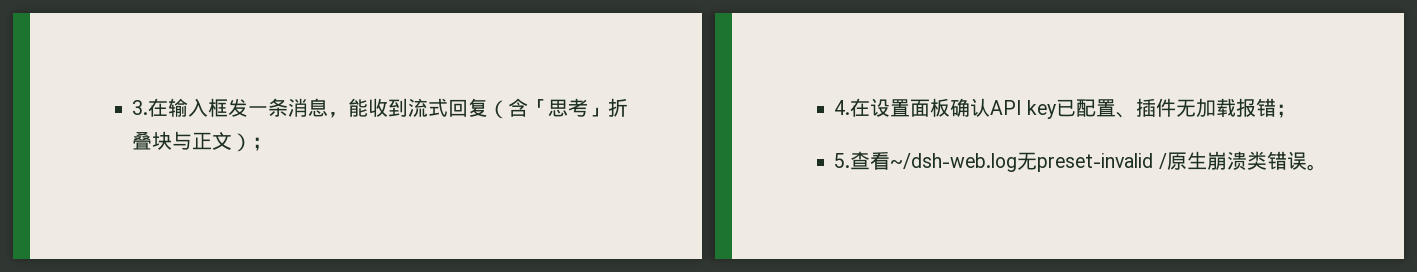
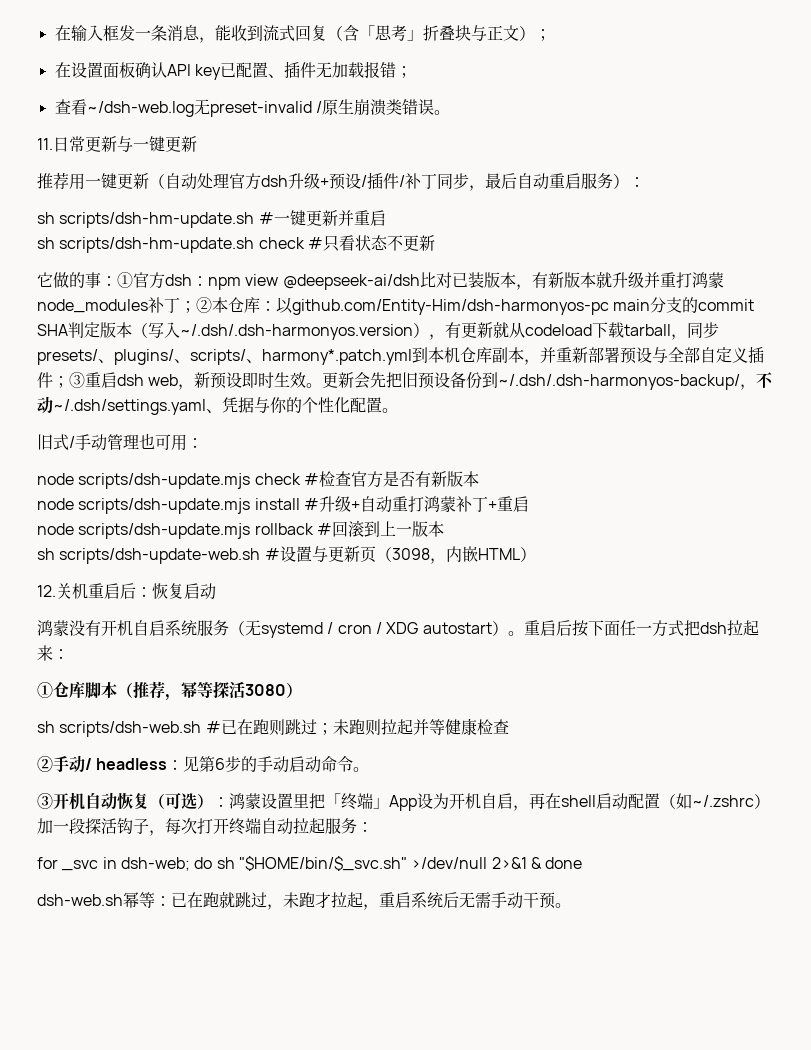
[132,100,149,115] 3. -> (54, 33) none
[834,100,851,115] 4. -> (551, 35) none
[834,153,851,168] 5. -> (412, 72) none
(1327, 167) none -> [37,136,197,152] [37,172,645,191] [37,210,386,228] [37,235,435,253] [37,272,724,290] [37,297,755,315] [37,322,719,340] [37,346,764,365] [37,372,774,390] [37,396,398,415] [37,433,203,451] [37,471,479,489] [37,496,529,514] [37,520,444,539] [37,546,536,564] [37,583,216,600] [37,620,759,638] [37,645,69,661] [37,681,302,701] [37,718,509,737] [37,755,370,773] [37,792,770,811] [37,818,373,836] [37,856,583,871] [37,892,571,910] // 11.日常更新与一键更新 // 推荐用一键更新（自动处理官方dsh升级+预设/插件/补丁同步，最后自动重启服务）： // sh scripts/dsh-hm-update.sh #一键更新并重启 // sh scripts/dsh-hm-update.sh check #只看状态不更新 // 它做的事：①官方dsh：npm view @deepseek-ai/dsh比对已装版本，有新版本就升级并重打鸿蒙node_modules补丁；②本仓库：以github.com/Entity-Him/dsh-harmonyos-pc main分支的commit SHA判定版本（写入~/.dsh/.dsh-harmonyos.version），有更新就从codeload下载tarball，同步presets/、plugins/、scripts/、harmony*.patch.yml到本机仓库副本，并重新部署预设与全部自定义插件；③重启dsh web，新预设即时生效。更新会先把旧预设备份到~/.dsh/.dsh-harmonyos-backup/，不动~/.dsh/settings.yaml、凭据与你的个性化配置。 // 旧式/手动管理也可用： // node scripts/dsh-update.mjs check #检查官方是否有新版本 // node scripts/dsh-update.mjs install #升级+自动重打鸿蒙补丁+重启 // node scripts/dsh-update.mjs rollback #回滚到上一版本 // sh scripts/dsh-update-web.sh #设置与更新页（3098，内嵌HTML） // 12.关机重启后：恢复启动 // 鸿蒙没有开机自启系统服务（无systemd / cron / XDG autostart）。重启后按下面任一方式把dsh拉起来： // ①仓库脚本（推荐，幂等探活3080） // sh scripts/dsh-web.sh #已在跑则跳过；未跑则拉起并等健康检查 // ②手动/ headless：见第6步的手动启动命令。 // ③开机自动恢复（可选）：鸿蒙设置里把「终端」App设为开机自启，再在shell启动配置（如~/.zshrc）加一段探活钩子，每次打开终端自动拉起服务： // for _svc in dsh-web; do sh "$HOME/bin/$_svc.sh" >/dev/null 2>&1 & done // dsh-web.sh幂等：已在跑就跳过，未跑才拉起，重启系统后无需手动干预。

